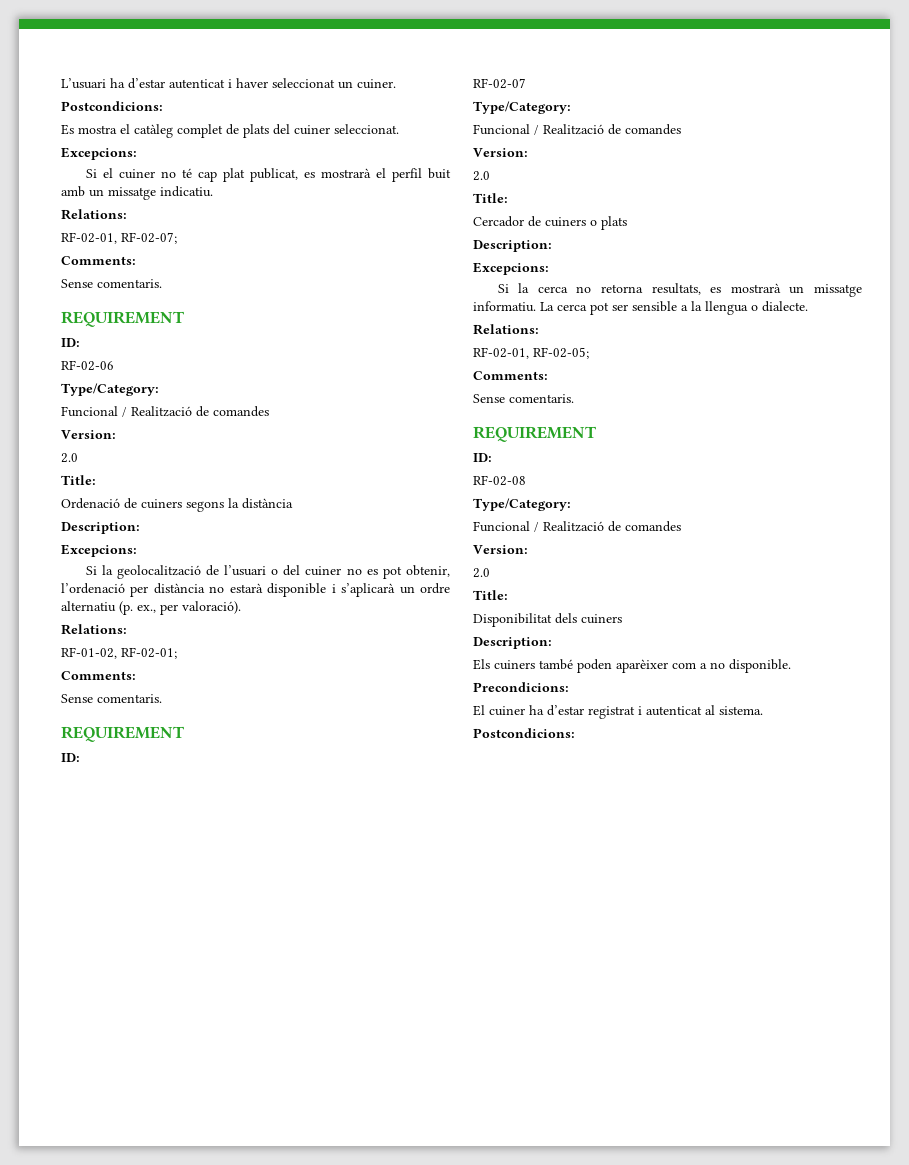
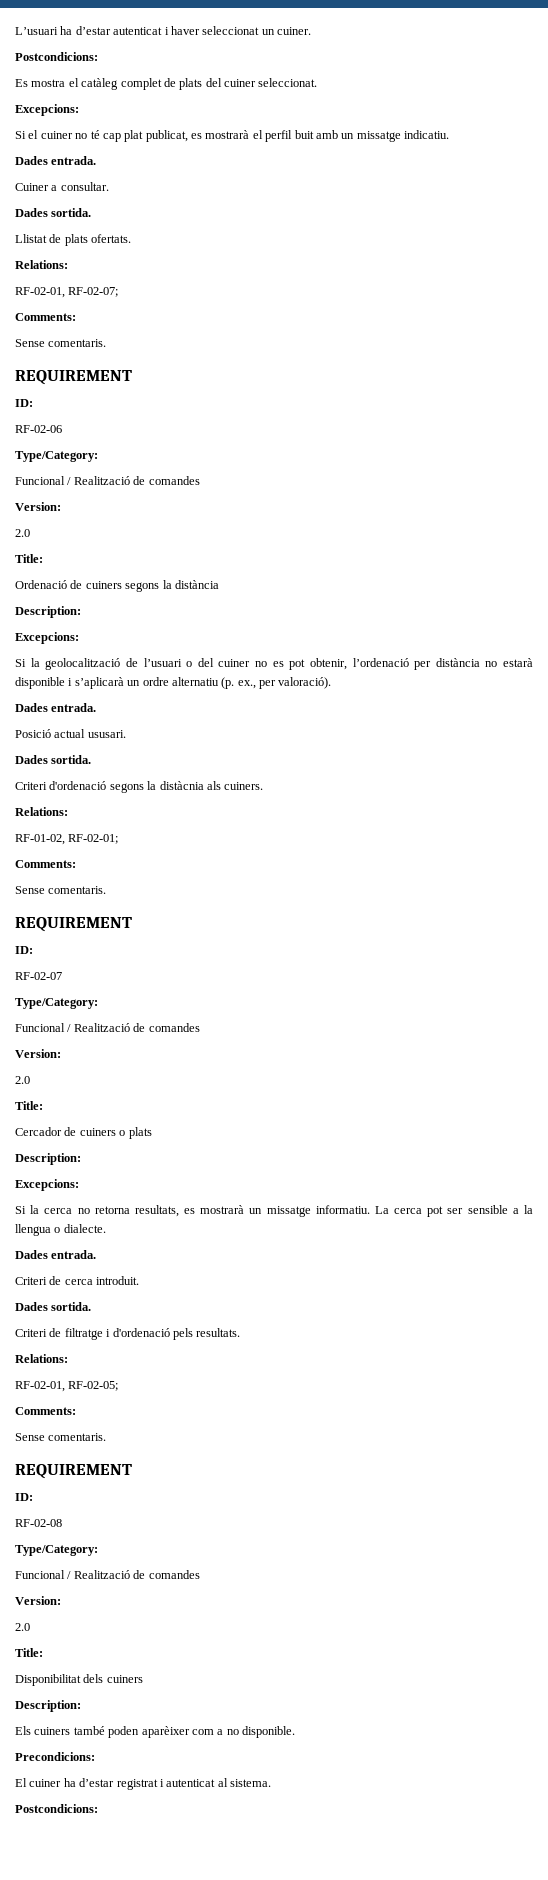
(213, 191) none -> [15,156,97,165] [15,182,109,191] [15,208,92,217] [15,234,132,246] // Dades entrada. // Cuiner a consultar. // Dades sortida. // Llistat de plats ofertats.
(241, 607) none -> [15,703,97,712] [15,729,126,738] [15,755,92,764] [15,781,264,793] // Dades entrada. // Posició actual ususari. // Dades sortida. // Criteri d'ordenació segons la distàcnia als cuiners.
(808, 306) none -> [15,1250,97,1259] [15,1276,140,1285] [15,1302,92,1311] [15,1328,241,1340] // Dades entrada. // Criteri de cerca introduit. // Dades sortida. // Criteri de filtratge i d'ordenació pels resultats.

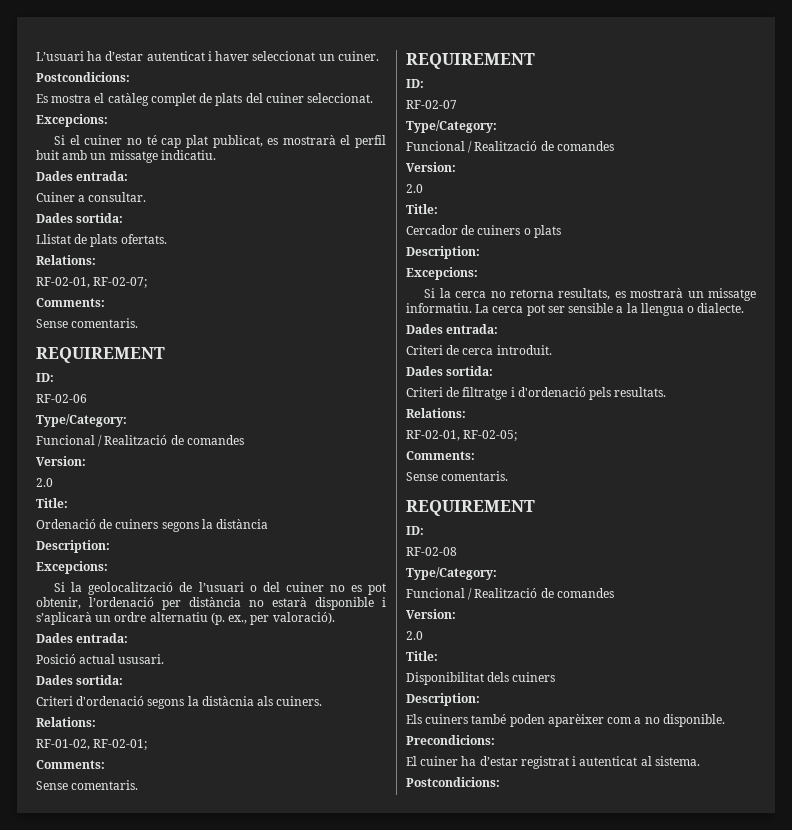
[51,156,97,165] entrada. -> [76,171,129,181] entrada:
[51,208,92,217] sortida. -> [76,213,124,223] sortida:
[51,703,97,712] entrada. -> [76,633,129,643] entrada:
[51,755,92,764] sortida. -> [76,675,124,685] sortida:
[51,1250,97,1259] entrada. -> [446,324,499,334] entrada:
[51,1302,92,1311] sortida. -> [446,366,494,376] sortida:

